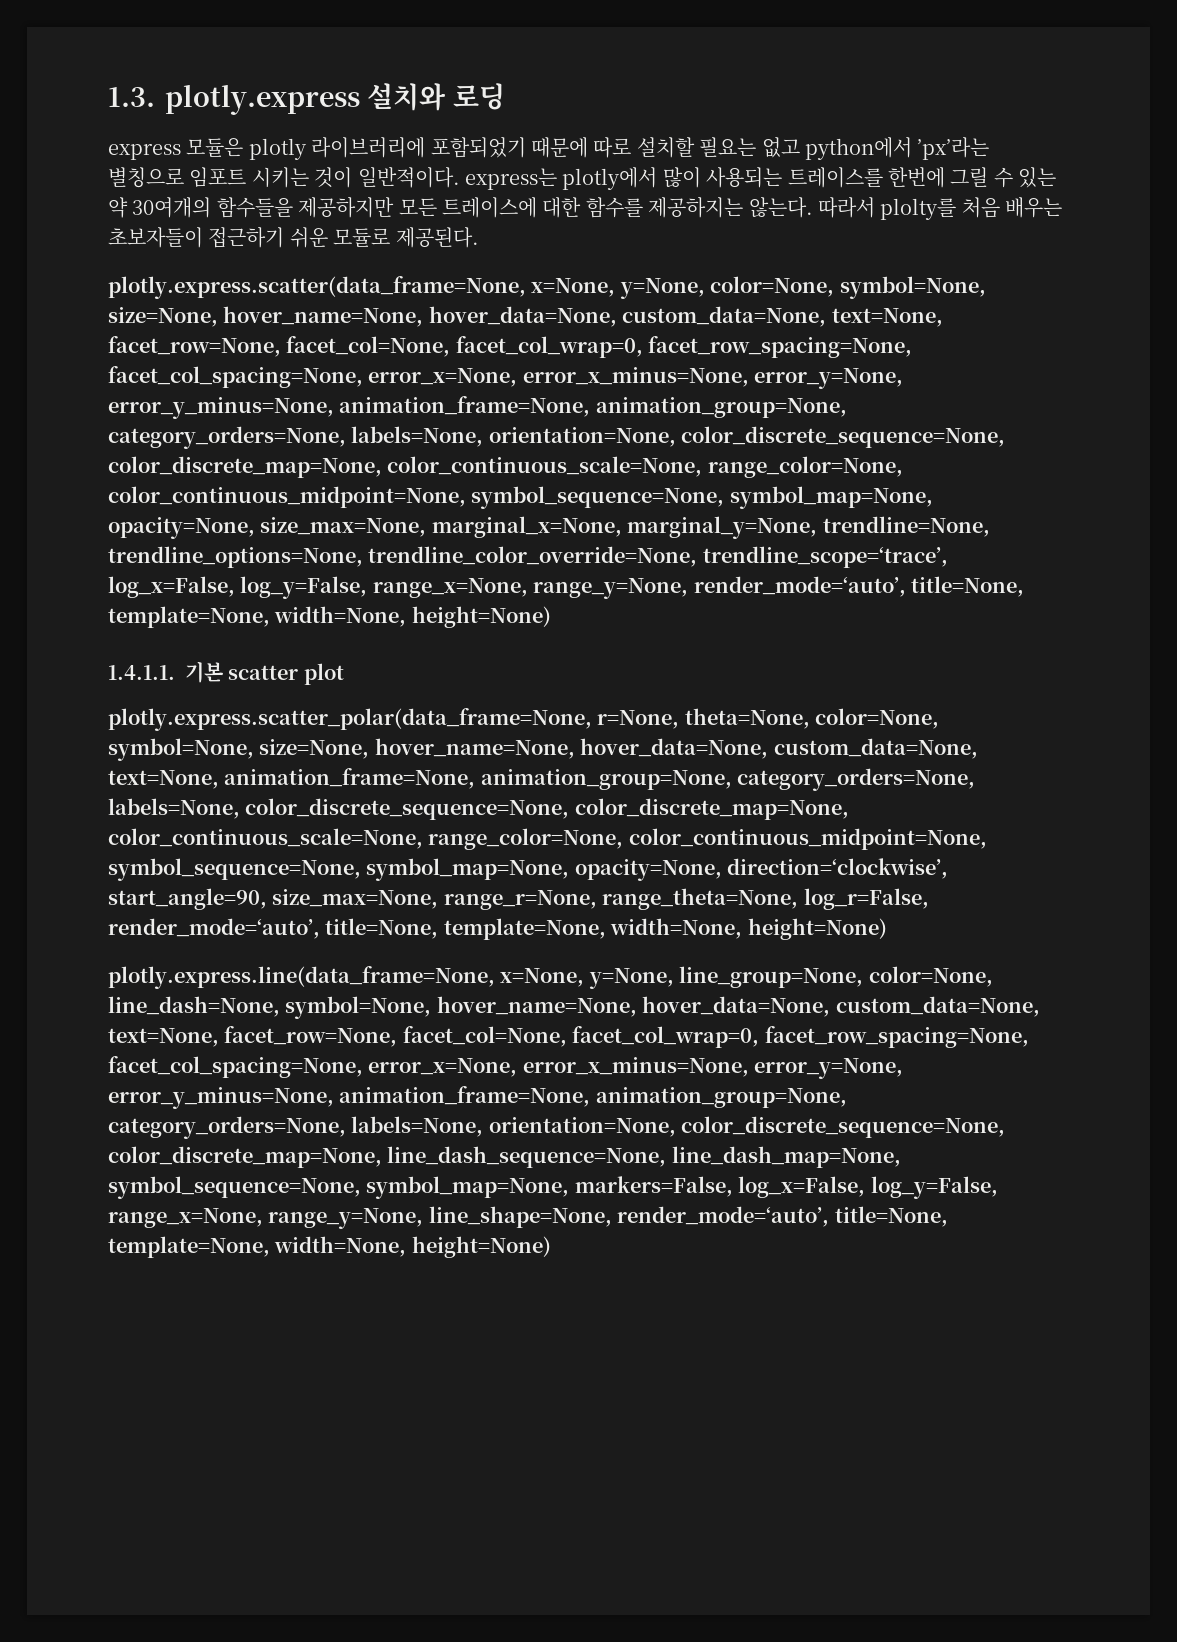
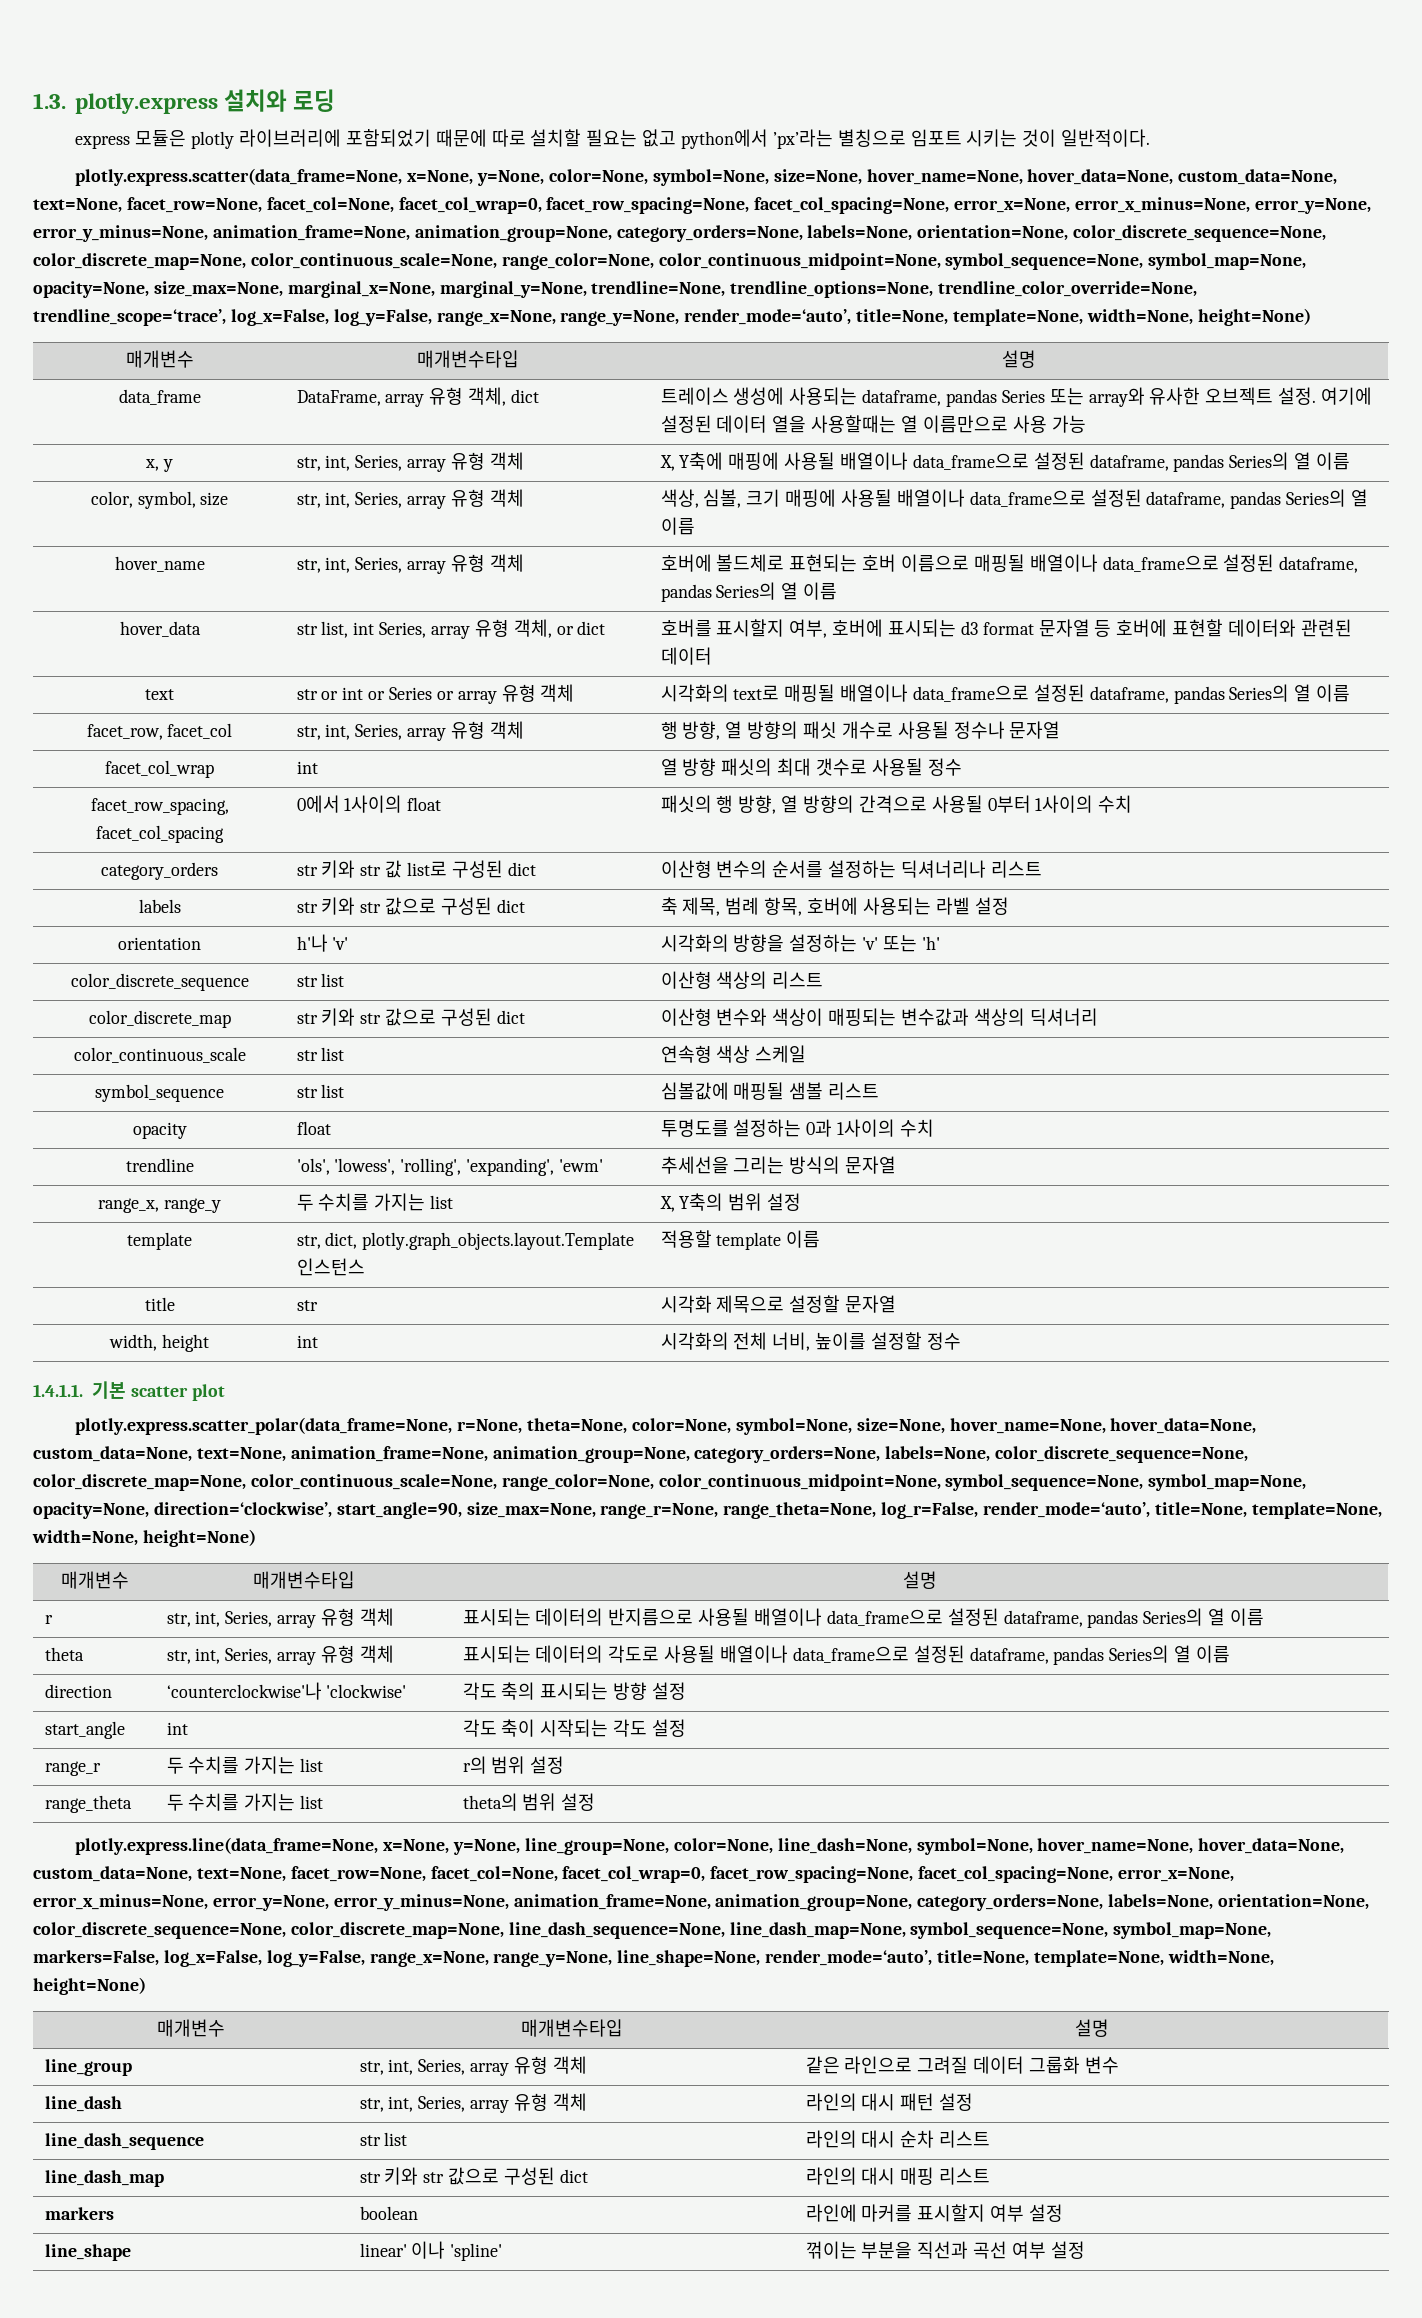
[465,167,1057,190] [108,197,1063,220] [108,227,479,248] express는 plotly에서 많이 사용되는 트레이스를 한번에 그릴 수 있는 약 30여개의 함수들을 제공하지만 모든 트레이스에 대한 함수를 제공하지는 않는다. 따라서 plolty를 처음 배우는 초보자들이 접근하기 쉬운 모듈로 제공된다. -> (1151, 138) none
(551, 617) none -> [125,350,194,368] [416,350,519,368] [1002,350,1036,368] [118,389,201,405] [296,387,539,407] [660,387,1372,407] [660,415,1086,433] [145,459,173,472] [296,452,524,472] [659,452,1350,472] [90,491,229,509] [296,489,524,509] [660,489,1368,509] [660,517,695,535] [114,556,205,572] [296,554,524,574] [660,554,1359,573] [660,582,838,602] [119,621,201,637] [296,619,606,639] [660,619,1352,638] [660,647,712,665] [145,689,174,700] [296,684,575,704] [660,684,1351,704] [86,723,233,740] [296,721,524,741] [660,721,1061,740] [105,760,214,778] [296,761,318,774] [660,758,962,776] [90,798,229,815] [96,825,224,843] [296,795,442,813] [660,795,1133,814] [101,862,218,880] [296,860,536,878] [660,860,1042,878] [138,899,181,913] [296,897,525,915] [660,897,1009,916] [118,937,201,950] [296,934,349,952] [660,934,940,952] [70,973,249,991] [296,973,345,987] [660,971,824,989] [88,1010,231,1028] [296,1008,525,1026] [660,1008,1098,1026] [73,1047,246,1063] [296,1047,345,1061] [660,1045,807,1063] [95,1084,224,1102] [296,1084,345,1098] [660,1082,880,1100] [132,1122,187,1139] [296,1121,331,1135] [660,1119,934,1137] [125,1158,194,1172] [296,1158,603,1176] [660,1156,897,1174] [98,1198,221,1213] [296,1193,454,1211] [659,1193,802,1212] [127,1232,192,1250] [296,1232,635,1250] [296,1258,365,1276] [660,1230,821,1250] [144,1297,175,1311] [296,1300,318,1311] [660,1295,897,1313] [109,1334,209,1352] [296,1335,318,1348] [660,1332,961,1351] // 매개변수 | 매개변수타입 | 설명 // data_frame | DataFrame, array 유형 객체, dict | 트레이스 생성에 사용되는 dataframe, pandas Series 또는 array와 유사한 오브젝트 설정. 여기에 설정된 데이터 열을 사용할때는 열 이름만으로 사용 가능 // x, y | str, int, Series, array 유형 객체 | X, Y축에 매핑에 사용될 배열이나 data_frame으로 설정된 dataframe, pandas Series의 열 이름 // color, symbol, size | str, int, Series, array 유형 객체 | 색상, 심볼, 크기 매핑에 사용될 배열이나 data_frame으로 설정된 dataframe, pandas Series의 열 이름 // hover_name | str, int, Series, array 유형 객체 | 호버에 볼드체로 표현되는 호버 이름으로 매핑될 배열이나 data_frame으로 설정된 dataframe, pandas Series의 열 이름 // hover_data | str list, int Series, array 유형 객체, or dict | 호버를 표시할지 여부, 호버에 표시되는 d3 format 문자열 등 호버에 표현할 데이터와 관련된 데이터 // text | str or int or Series or array 유형 객체 | 시각화의 text로 매핑될 배열이나 data_frame으로 설정된 dataframe, pandas Series의 열 이름 // facet_row, facet_col | str, int, Series, array 유형 객체 | 행 방향, 열 방향의 패싯 개수로 사용될 정수나 문자열 // facet_col_wrap | int | 열 방향 패싯의 최대 갯수로 사용될 정수 // facet_row_spacing, facet_col_spacing | 0에서 1사이의 float | 패싯의 행 방향, 열 방향의 간격으로 사용될 0부터 1사이의 수치 // category_orders | str 키와 str 값 list로 구성된 dict | 이산형 변수의 순서를 설정하는 딕셔너리나 리스트 // labels | str 키와 str 값으로 구성된 dict | 축 제목, 범례 항목, 호버에 사용되는 라벨 설정 // orientation | h'나 'v' | 시각화의 방향을 설정하는 'v' 또는 'h' // color_discrete_sequence | str list | 이산형 색상의 리스트 // color_discrete_map | str 키와 str 값으로 구성된 dict | 이산형 변수와 색상이 매핑되는 변수값과 색상의 딕셔너리 // color_continuous_scale | str list | 연속형 색상 스케일 // symbol_sequence | str list | 심볼값에 매핑될 샘볼 리스트 // opacity | float | 투명도를 설정하는 0과 1사이의 수치 // trendline | 'ols', 'lowess', 'rolling', 'expanding', 'ewm' | 추세선을 그리는 방식의 문자열 // range_x, range_y | 두 수치를 가지는 list | X, Y축의 범위 설정 // template | str, dict, plotly.graph_objects.layout.Template 인스턴스 | 적용할 template 이름 // title | str | 시각화 제목으로 설정할 문자열 // width, height | int | 시각화의 전체 너비, 높이를 설정할 정수
(887, 929) none -> [60,1571,129,1589] [252,1571,355,1589] [903,1571,938,1589] [44,1615,53,1624] [166,1608,394,1628] [462,1608,1264,1628] [44,1647,84,1661] [166,1645,394,1665] [462,1645,1230,1665] [44,1684,112,1698] [166,1682,407,1700] [462,1682,686,1700] [44,1721,125,1739] [166,1722,188,1735] [462,1719,686,1737] [44,1761,101,1776] [166,1756,324,1774] [462,1756,565,1774] [44,1795,132,1813] [166,1793,324,1811] [462,1793,596,1811] // 매개변수 | 매개변수타입 | 설명 // r | str, int, Series, array 유형 객체 | 표시되는 데이터의 반지름으로 사용될 배열이나 data_frame으로 설정된 dataframe, pandas Series의 열 이름 // theta | str, int, Series, array 유형 객체 | 표시되는 데이터의 각도로 사용될 배열이나 data_frame으로 설정된 dataframe, pandas Series의 열 이름 // direction | ‘counterclockwise'나 'clockwise' | 각도 축의 표시되는 방향 설정 // start_angle | int | 각도 축이 시작되는 각도 설정 // range_r | 두 수치를 가지는 list | r의 범위 설정 // range_theta | 두 수치를 가지는 list | theta의 범위 설정
(551, 1247) none -> [157,2019,225,2037] [520,2019,623,2037] [1074,2019,1109,2037] [44,2059,132,2076] [359,2056,587,2076] [805,2056,1119,2074] [44,2096,122,2112] [359,2093,587,2113] [805,2093,974,2111] [44,2133,204,2150] [359,2132,408,2146] [805,2130,991,2148] [44,2170,164,2187] [359,2167,588,2185] [805,2167,991,2185] [44,2207,114,2220] [359,2206,418,2220] [805,2204,1063,2222] [44,2244,131,2261] [359,2241,503,2261] [805,2241,1085,2259] // 매개변수 | 매개변수타입 | 설명 // line_group | str, int, Series, array 유형 객체 | 같은 라인으로 그려질 데이터 그룹화 변수 // line_dash | str, int, Series, array 유형 객체 | 라인의 대시 패턴 설정 // line_dash_sequence | str list | 라인의 대시 순차 리스트 // line_dash_map | str 키와 str 값으로 구성된 dict | 라인의 대시 매핑 리스트 // markers | boolean | 라인에 마커를 표시할지 여부 설정 // line_shape | linear' 이나 'spline' | 꺾이는 부분을 직선과 곡선 여부 설정

